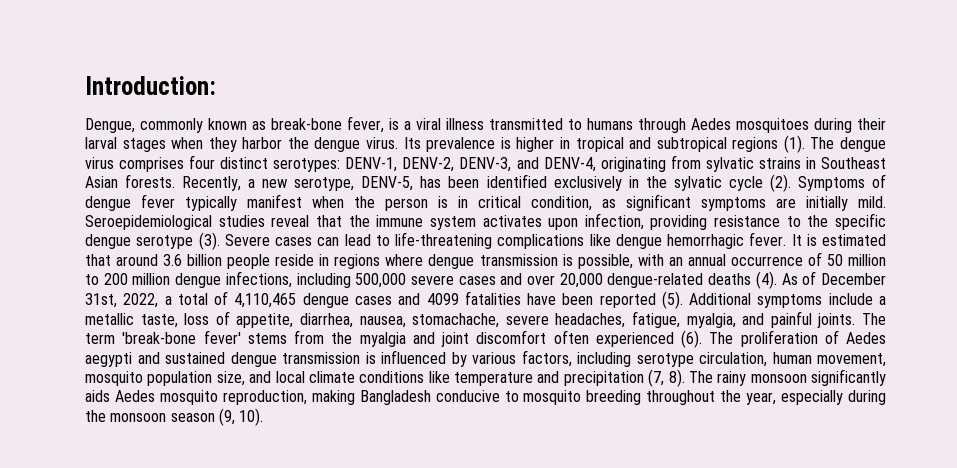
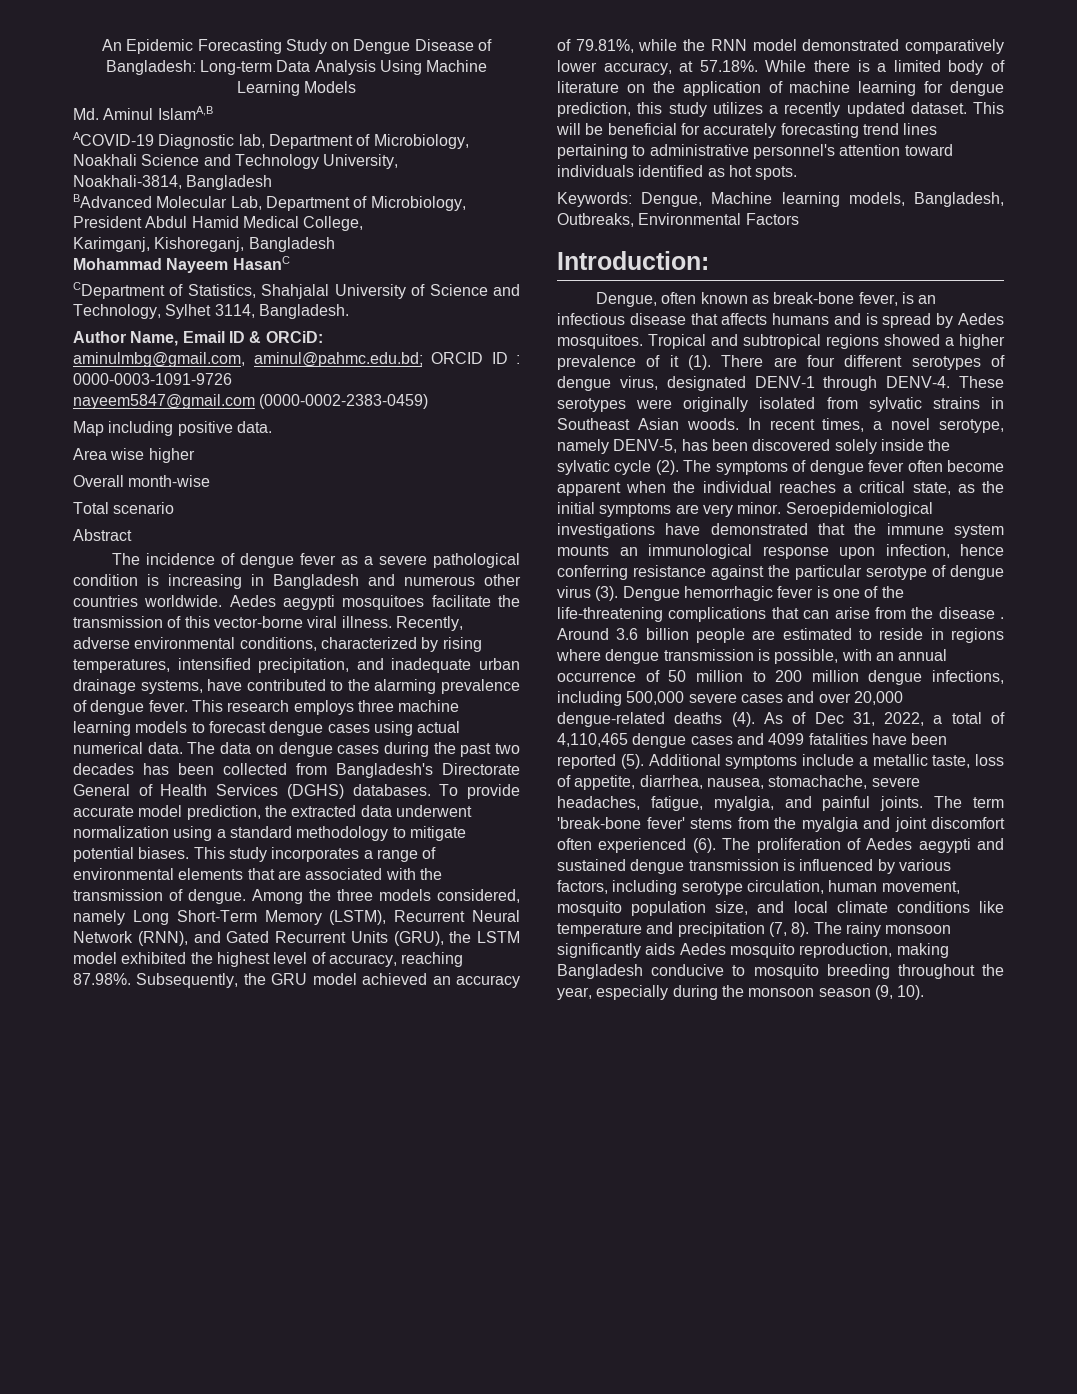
(85, 85) none -> [101,39,493,54] [105,60,488,75] [236,81,357,96] [73,106,213,120] [73,132,469,149] [73,154,399,169] [73,175,273,190] [73,194,466,211] [73,216,364,231] [73,237,335,252] [73,256,290,273] [73,282,520,299] [73,304,349,319] [73,331,323,346] [73,352,520,367] [73,373,232,385] [73,394,429,409] [73,421,272,436] [73,448,195,463] [73,475,211,487] [73,502,175,514] [73,529,132,541] [112,553,521,568] [73,574,521,589] [73,595,520,610] [73,616,463,631] [73,637,482,652] [73,658,521,673] [73,679,520,694] [73,700,460,715] [73,721,461,736] [73,742,520,757] [73,763,520,778] [73,784,520,799] [73,805,472,820] [73,826,466,841] [73,847,437,862] [73,868,442,880] [73,889,520,904] [73,910,520,925] [73,931,520,946] [73,952,464,967] [73,973,520,988] [557,39,1004,54] [557,60,1006,75] [557,81,1004,96] [557,102,1004,117] [556,123,938,138] [557,144,953,159] [557,165,798,180] [557,192,1004,207] [557,213,799,227] An Epidemic Forecasting Study on Dengue Disease of Bangladesh: Long-term Data Analysis Using Machine Learning Models // Md. Aminul IslamA,B // ACOVID-19 Diagnostic lab, Department of Microbiology, Noakhali Science and Technology University, // Noakhali-3814, Bangladesh // BAdvanced Molecular Lab, Department of Microbiology, President Abdul Hamid Medical College, // Karimganj, Kishoreganj, Bangladesh // Mohammad Nayeem HasanC // CDepartment of Statistics, Shahjalal University of Science and Technology, Sylhet 3114, Bangladesh. // Author Name, Email ID & ORCiD: // aminulmbg@gmail.com, aminul@pahmc.edu.bd; ORCID ID : 0000-0003-1091-9726 // nayeem5847@gmail.com (0000-0002-2383-0459) // Map including positive data. // Area wise higher // Overall month-wise // Total scenario // Abstract // The incidence of dengue fever as a severe pathological condition is increasing in Bangladesh and numerous other countries worldwide. Aedes aegypti mosquitoes facilitate the transmission of this vector-borne viral illness. Recently, adverse environmental conditions, characterized by rising temperatures, intensified precipitation, and inadequate urban drainage systems, have contributed to the alarming prevalence of dengue fever. This research employs three machine learning models to forecast dengue cases using actual numerical data. The data on dengue cases during the past two decades has been collected from Bangladesh's Directorate General of Health Services (DGHS) databases. To provide accurate model prediction, the extracted data underwent normalization using a standard methodology to mitigate potential biases. This study incorporates a range of environmental elements that are associated with the transmission of dengue. Among the three models considered, namely Long Short-Term Memory (LSTM), Recurrent Neural Network (RNN), and Gated Recurrent Units (GRU), the LSTM model exhibited the highest level of accuracy, reaching 87.98%. Subsequently, the GRU model achieved an accuracy of 79.81%, while the RNN model demonstrated comparatively lower accuracy, at 57.18%. While there is a limited body of literature on the application of machine learning for dengue prediction, this study utilizes a recently updated dataset. This will be beneficial for accurately forecasting trend lines pertaining to administrative personnel's attention toward individuals identified as hot spots. // Keywords: Dengue, Machine learning models, Bangladesh, Outbreaks, Environmental Factors //
[140,118,203,133] commonly -> [661,292,697,304] often
[404,118,886,133] [85,135,886,153] [85,155,666,172] a viral illness transmitted to humans through Aedes mosquitoes during their larval stages when they harbor the dengue virus. Its prevalence is higher in tropical and subtropical regions (1). The dengue virus comprises four distinct serotypes: DENV-1, DENV-2, DENV-3, and DENV-4, originating -> [918,295,937,304] [557,313,1004,328] [557,334,1005,349] [557,355,1005,370] [557,376,1004,391] [557,397,816,412] an infectious disease that affects humans and is spread by Aedes mosquitoes. Tropical and subtropical regions showed a higher prevalence of it (1). There are four different serotypes of dengue virus, designated DENV-1 through DENV-4. These serotypes were originally isolated
[125,174,639,191] forests. Recently, a new serotype, DENV-5, has been identified exclusively in -> [686,418,1004,433] [557,439,924,454] woods. In recent times, a novel serotype, namely DENV-5, has been discovered solely inside
[797,174,886,191] [85,194,886,211] [85,213,886,230] [85,232,886,250] [85,254,271,269] Symptoms of dengue fever typically manifest when the person is in critical condition, as significant symptoms are initially mild. Seroepidemiological studies reveal that the immune system activates upon infection, providing resistance to the specific dengue serotype (3). Severe cases can lead to life-threatening complications like dengue hemorrhagic fever. It is estimated that around 3.6 billion people -> [683,460,1004,475] [557,481,1004,496] [557,502,933,517] [557,523,1004,538] [557,544,1004,559] [557,565,1004,580] [557,586,904,601] [557,607,1004,622] [557,628,872,643] The symptoms of dengue fever often become apparent when the individual reaches a critical state, as the initial symptoms are very minor. Seroepidemiological investigations have demonstrated that the immune system mounts an immunological response upon infection, hence conferring resistance against the particular serotype of dengue virus (3). Dengue hemorrhagic fever is one of the life-threatening complications that can arise from the disease . Around 3.6 billion people are estimated to
[821,273,887,285] [85,293,117,308] December 31st, -> [814,712,875,726] Dec 31,

